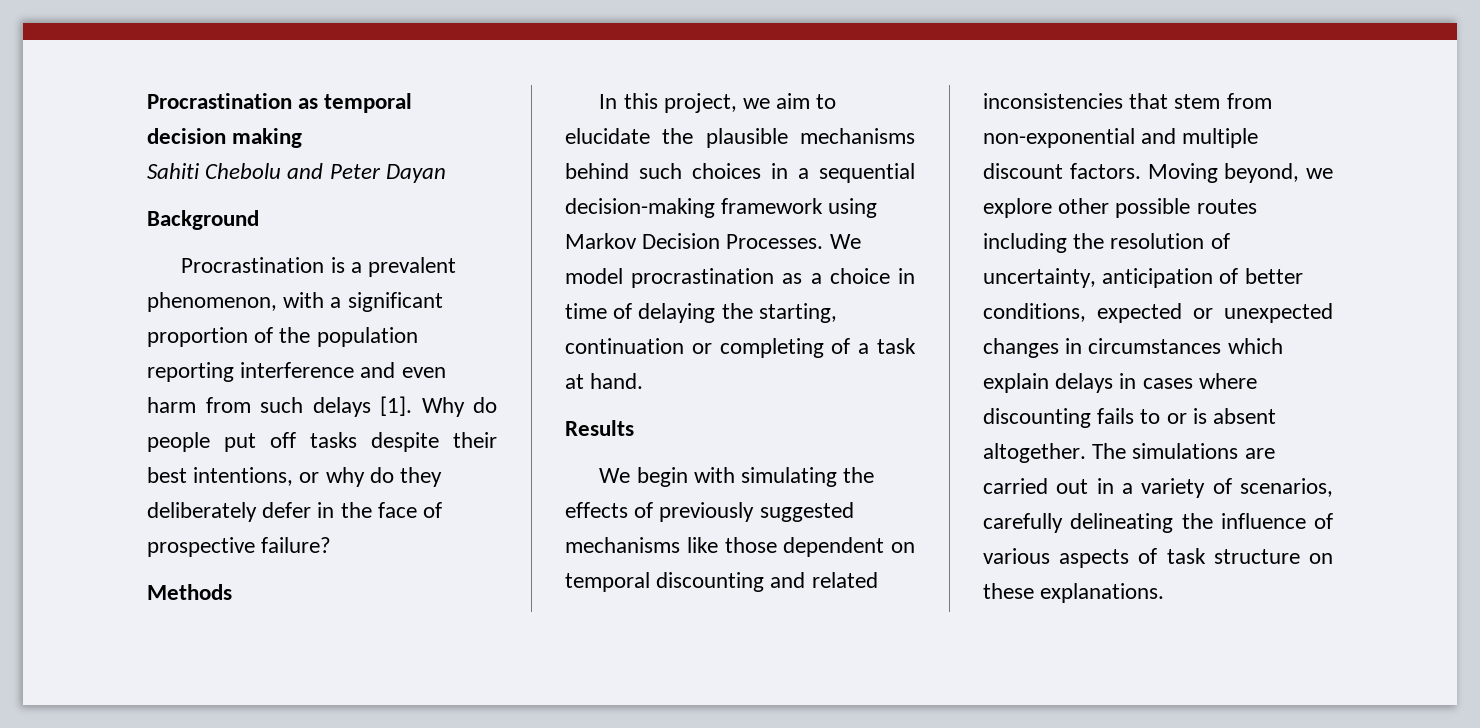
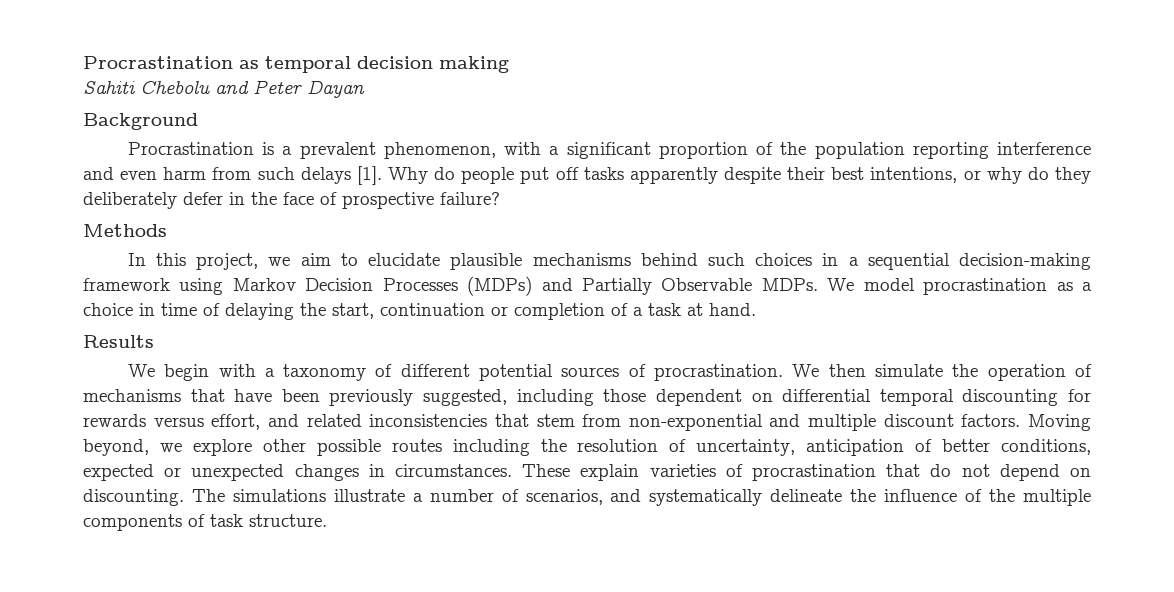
(357, 440) none -> [629,167,718,184] apparently
[662,128,694,144] the -> (441, 259) none
[726,234,824,249] Processes. -> [382,276,818,296] Processes (MDPs) and Partially Observable MDPs.
[758,303,837,323] starting, -> [332,303,374,319] start,
[719,338,824,358] completing -> [514,303,605,320] completion
[741,467,875,487] [565,502,854,522] [565,537,718,553] simulating the effects of previously suggested mechanisms like -> [264,364,1093,381] [83,389,594,406] a taxonomy of different potential sources of procrastination. We then simulate the operation of mechanisms that have been previously suggested, including
(915, 547) none -> [782,389,872,402] differential
(765, 582) none -> [1068,389,1092,402] [83,414,261,430] for rewards versus effort,
[1088,338,1283,354] [983,373,1257,393] [983,408,1277,428] [983,443,1275,463] [983,478,1333,498] [983,513,1333,533] [983,548,1333,568] [983,583,1165,603] circumstances which explain delays in cases where discounting fails to or is absent altogether. The simulations are carried out in a variety of scenarios, carefully delineating the influence of various aspects of task structure on these explanations. -> [395,464,1092,481] [83,489,1091,506] [83,514,327,531] circumstances. These explain varieties of procrastination that do not depend on discounting. The simulations illustrate a number of scenarios, and systematically delineate the influence of the multiple components of task structure.

